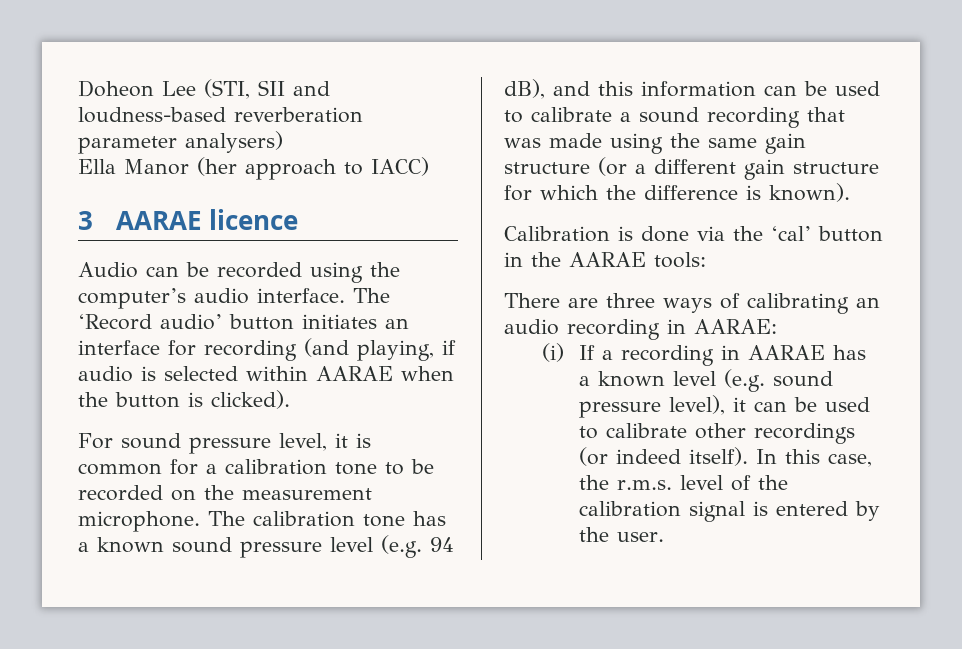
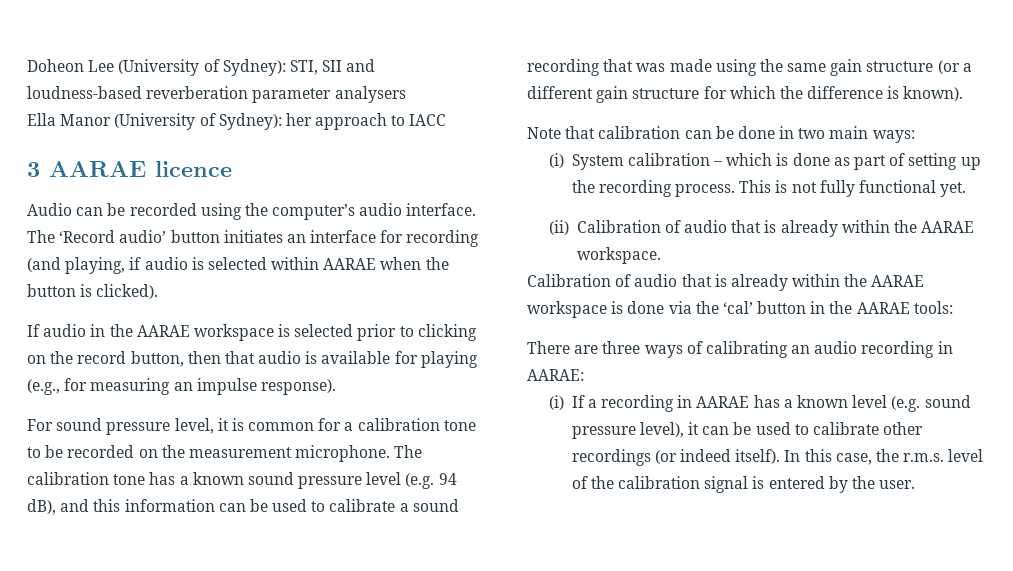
[204,79,250,99] (STI, -> [118,59,318,76] (University of Sydney): STI,
[185,131,283,153] analysers) -> [334,86,406,103] analysers
[197,157,237,176] (her -> [114,113,312,130] (University of Sydney): her
[371,157,429,176] IACC) -> [409,114,447,126] IACC
(290, 399) none -> [27,324,477,341] [27,351,478,368] [27,378,336,395] // If audio in the AARAE workspace is selected prior to clicking on the record button, then that audio is available for playing (e.g., for measuring an impulse response).
[504,226,610,242] Calibration -> [527,126,915,143] [548,153,981,170] [571,180,967,197] [548,220,975,237] [576,247,661,264] [527,274,925,291] [527,301,607,318] Note that calibration can be done in two main ways: // (i) System calibration – which is done as part of setting up the recording process. This is not fully functional yet. // (ii) Calibration of audio that is already within the AARAE workspace. // Calibration of audio that is already within the AARAE workspace

